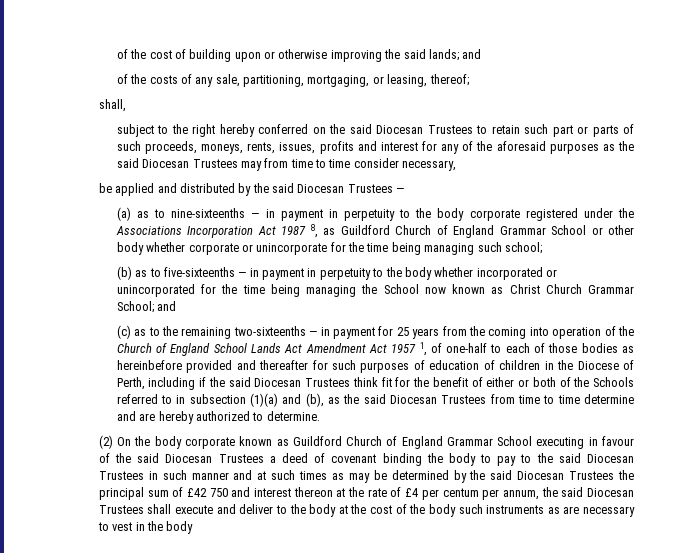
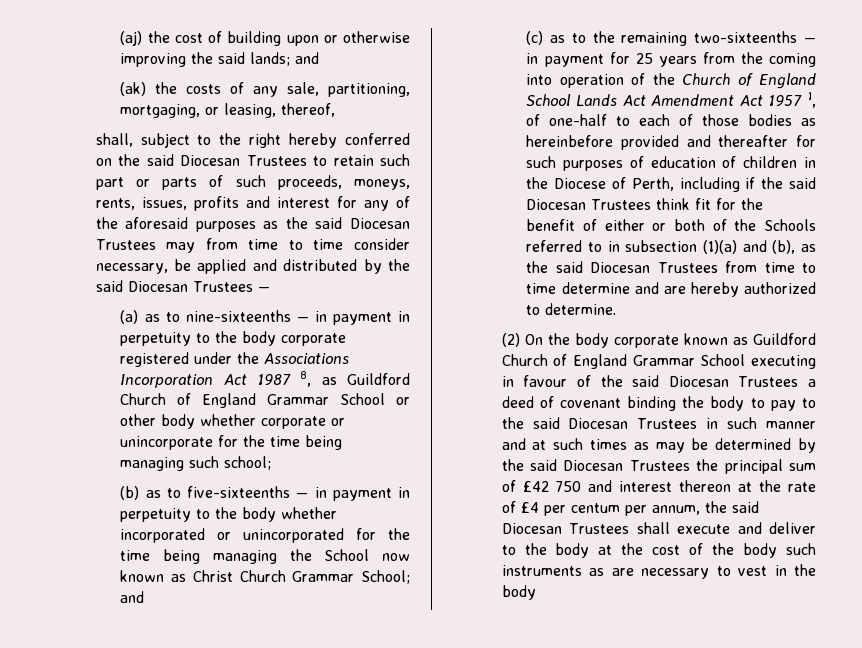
[116,49,128,59] of -> [120,31,143,46] (aj)
[116,74,128,84] of -> [120,82,147,96] (ak)
[429,74,469,86] thereof; -> [281,103,336,117] thereof,
(126, 105) // -> (133, 140) none
(457, 165) // -> (168, 268) none

